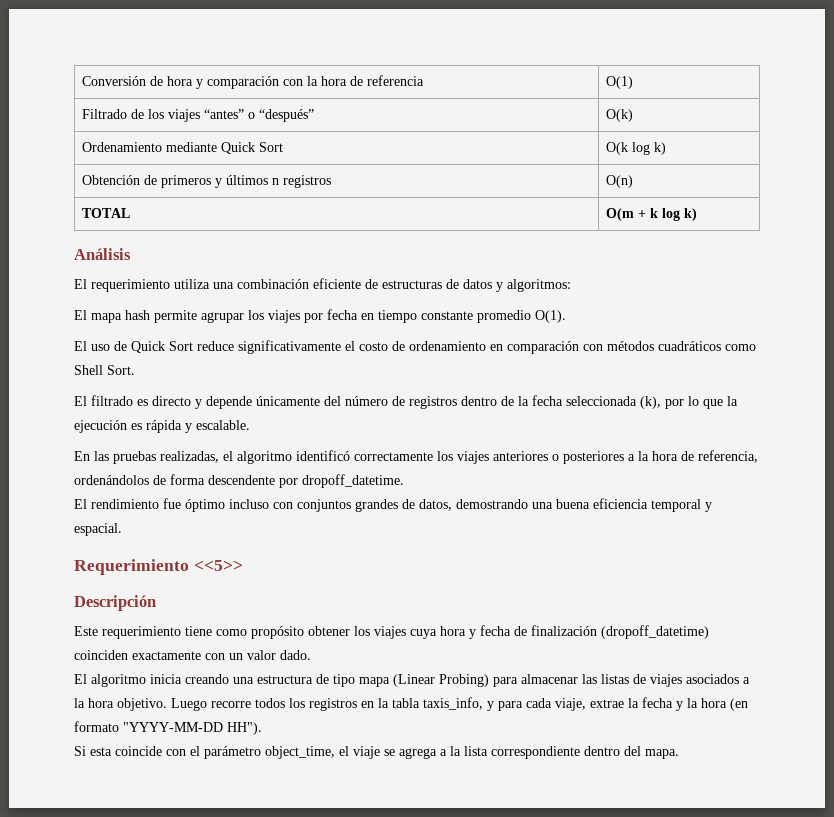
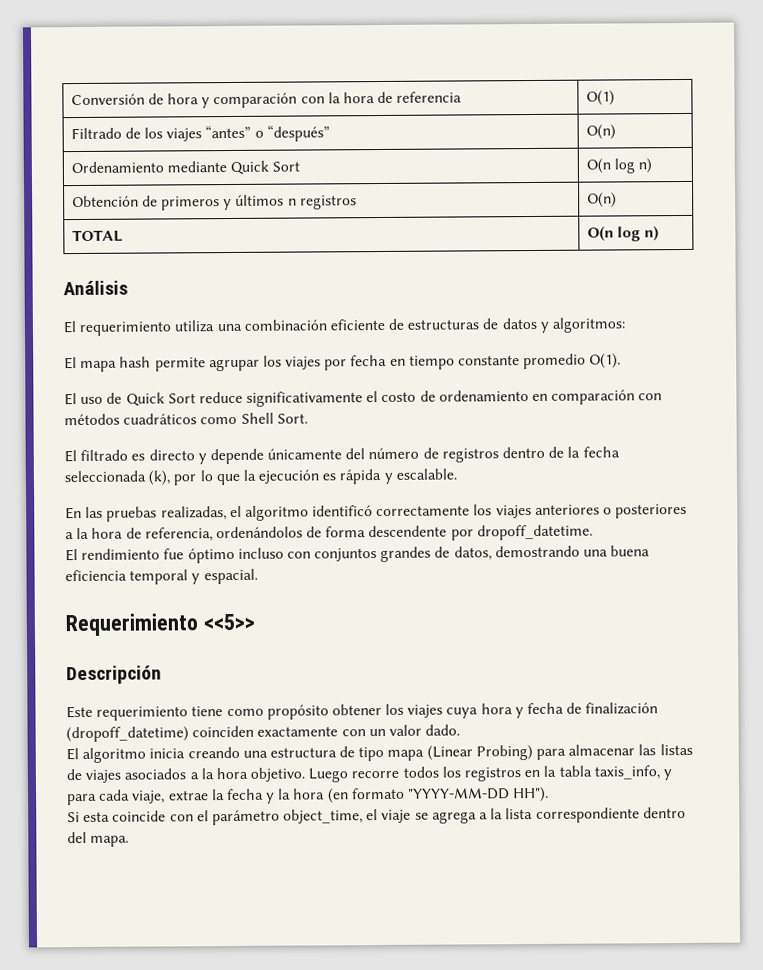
[606,109,634,122] O(k) -> [585,124,616,140] O(n)
[606,142,667,155] O(k log k) -> [585,158,653,174] O(n log n)
[606,208,698,221] O(m + k log k) -> [586,226,660,242] O(n log n)

